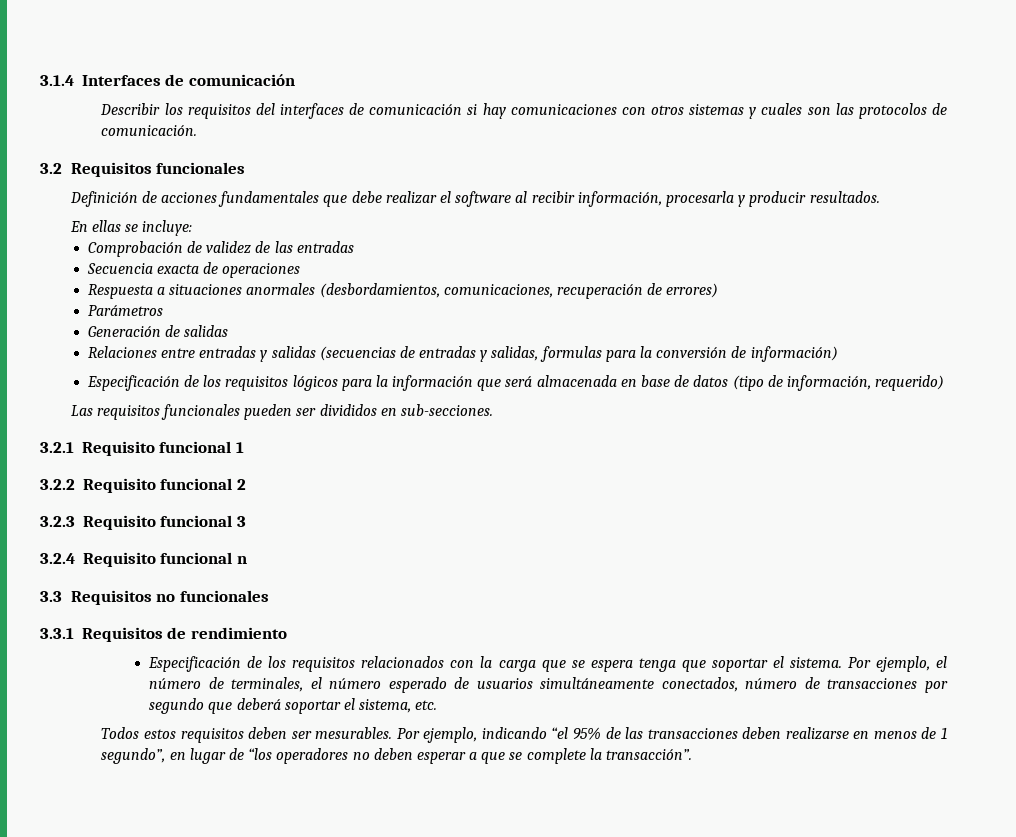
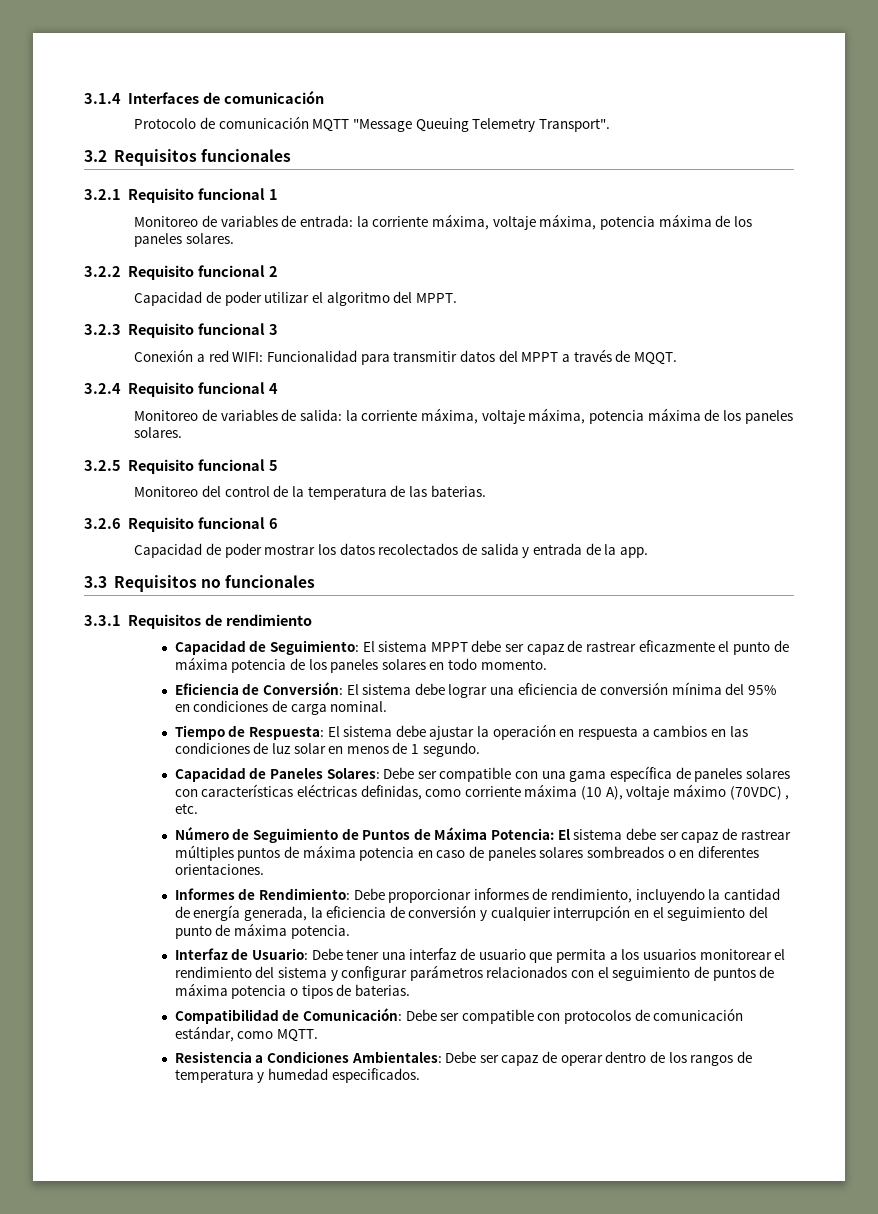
[100,103,947,119] [101,125,198,136] [40,162,246,177] [69,191,880,207] [69,220,193,236] [87,241,354,257] [86,262,301,278] [87,283,719,299] [87,305,163,316] [87,325,229,337] [87,346,838,362] [86,375,945,391] [70,404,494,420] [40,441,244,456] [40,478,246,493] [40,515,246,530] [40,552,247,567] Describir los requisitos del interfaces de comunicación si hay comunicaciones con otros sistemas y cuales son las protocolos de comunicación. // 3.2 Requisitos funcionales // Definición de acciones fundamentales que debe realizar el software al recibir información, procesarla y producir resultados. // En ellas se incluye: // Comprobación de validez de las entradas // Secuencia exacta de operaciones // Respuesta a situaciones anormales (desbordamientos, comunicaciones, recuperación de errores) // Parámetros // Generación de salidas // Relaciones entre entradas y salidas (secuencias de entradas y salidas, formulas para la conversión de información) // Especificación de los requisitos lógicos para la información que será almacenada en base de datos (tipo de información, requerido) // Las requisitos funcionales pueden ser divididos en sub-secciones. // 3.2.1 Requisito funcional 1 // 3.2.2 Requisito funcional 2 // 3.2.3 Requisito funcional 3 // 3.2.4 Requisito funcional n -> [134,116,610,132] [84,149,291,166] [84,188,278,203] [134,214,752,230] [134,233,235,247] [84,265,278,280] [134,291,457,306] [84,323,278,338] [134,349,677,365] [84,382,278,397] [134,408,793,424] [134,427,183,438] [84,459,278,474] [134,485,486,500] [84,517,278,532] [134,543,648,558] Protocolo de comunicación MQTT "Message Queuing Telemetry Transport". // 3.2 Requisitos funcionales // 3.2.1 Requisito funcional 1 // Monitoreo de variables de entrada: la corriente máxima, voltaje máxima, potencia máxima de los paneles solares. // 3.2.2 Requisito funcional 2 // Capacidad de poder utilizar el algoritmo del MPPT. // 3.2.3 Requisito funcional 3 // Conexión a red WIFI: Funcionalidad para transmitir datos del MPPT a través de MQQT. // 3.2.4 Requisito funcional 4 // Monitoreo de variables de salida: la corriente máxima, voltaje máxima, potencia máxima de los paneles solares. // 3.2.5 Requisito funcional 5 // Monitoreo del control de la temperatura de las baterias. // 3.2.6 Requisito funcional 6 // Capacidad de poder mostrar los datos recolectados de salida y entrada de la app.
[148,656,947,672] [149,677,948,693] [149,698,438,714] [101,727,948,743] [101,748,693,764] Especificación de los requisitos relacionados con la carga que se espera tenga que soportar el sistema. Por ejemplo, el número de terminales, el número esperado de usuarios simultáneamente conectados, número de transacciones por segundo que deberá soportar el sistema, etc. // Todos estos requisitos deben ser mesurables. Por ejemplo, indicando “el 95% de las transacciones deben realizarse en menos de 1 segundo”, en lugar de “los operadores no deben esperar a que se complete la transacción”. -> [174,640,789,655] [174,657,547,673] [174,682,776,698] [174,700,388,715] [174,724,748,740] [174,742,480,757] [174,766,790,782] [174,784,790,800] [174,803,198,814] [174,827,791,843] [174,845,759,861] [174,864,264,875] [174,888,781,903] [174,905,768,921] [174,923,350,939] [174,948,786,963] [174,965,775,981] [174,983,410,999] [174,1008,744,1024] [174,1026,318,1042] [174,1051,752,1066] [174,1068,420,1083] Capacidad de Seguimiento: El sistema MPPT debe ser capaz de rastrear eficazmente el punto de máxima potencia de los paneles solares en todo momento. // Eficiencia de Conversión: El sistema debe lograr una eficiencia de conversión mínima del 95% en condiciones de carga nominal. // Tiempo de Respuesta: El sistema debe ajustar la operación en respuesta a cambios en las condiciones de luz solar en menos de 1 segundo. // Capacidad de Paneles Solares: Debe ser compatible con una gama específica de paneles solares con características eléctricas definidas, como corriente máxima (10 A), voltaje máximo (70VDC) , etc. // Número de Seguimiento de Puntos de Máxima Potencia: El sistema debe ser capaz de rastrear múltiples puntos de máxima potencia en caso de paneles solares sombreados o en diferentes orientaciones. // Informes de Rendimiento: Debe proporcionar informes de rendimiento, incluyendo la cantidad de energía generada, la eficiencia de conversión y cualquier interrupción en el seguimiento del punto de máxima potencia. // Interfaz de Usuario: Debe tener una interfaz de usuario que permita a los usuarios monitorear el rendimiento del sistema y configurar parámetros relacionados con el seguimiento de puntos de máxima potencia o tipos de baterias. // Compatibilidad de Comunicación: Debe ser compatible con protocolos de comunicación estándar, como MQTT. // Resistencia a Condiciones Ambientales: Debe ser capaz de operar dentro de los rangos de temperatura y humedad especificados.

